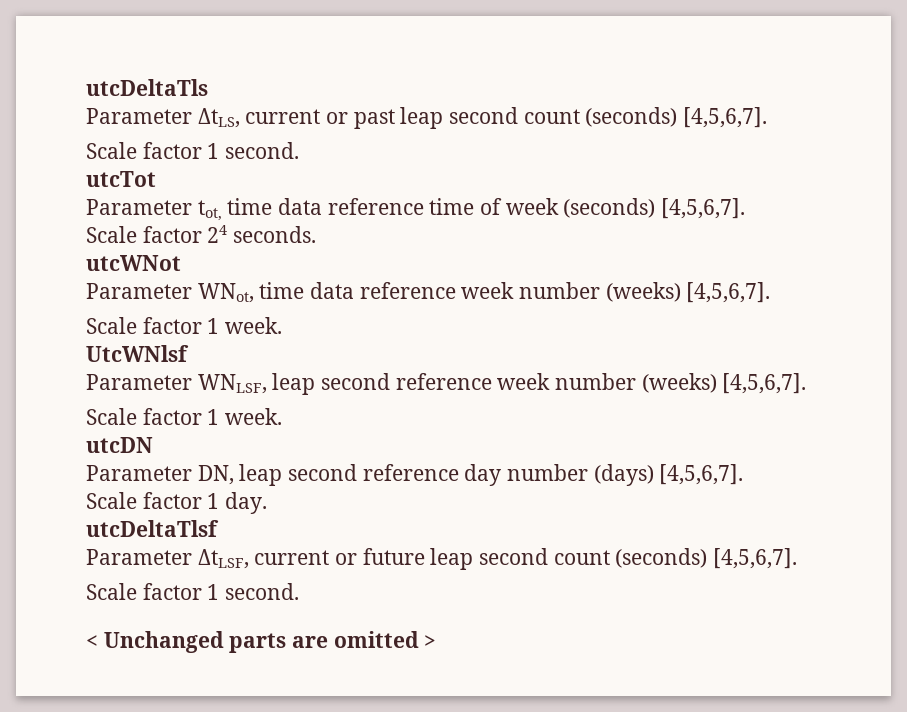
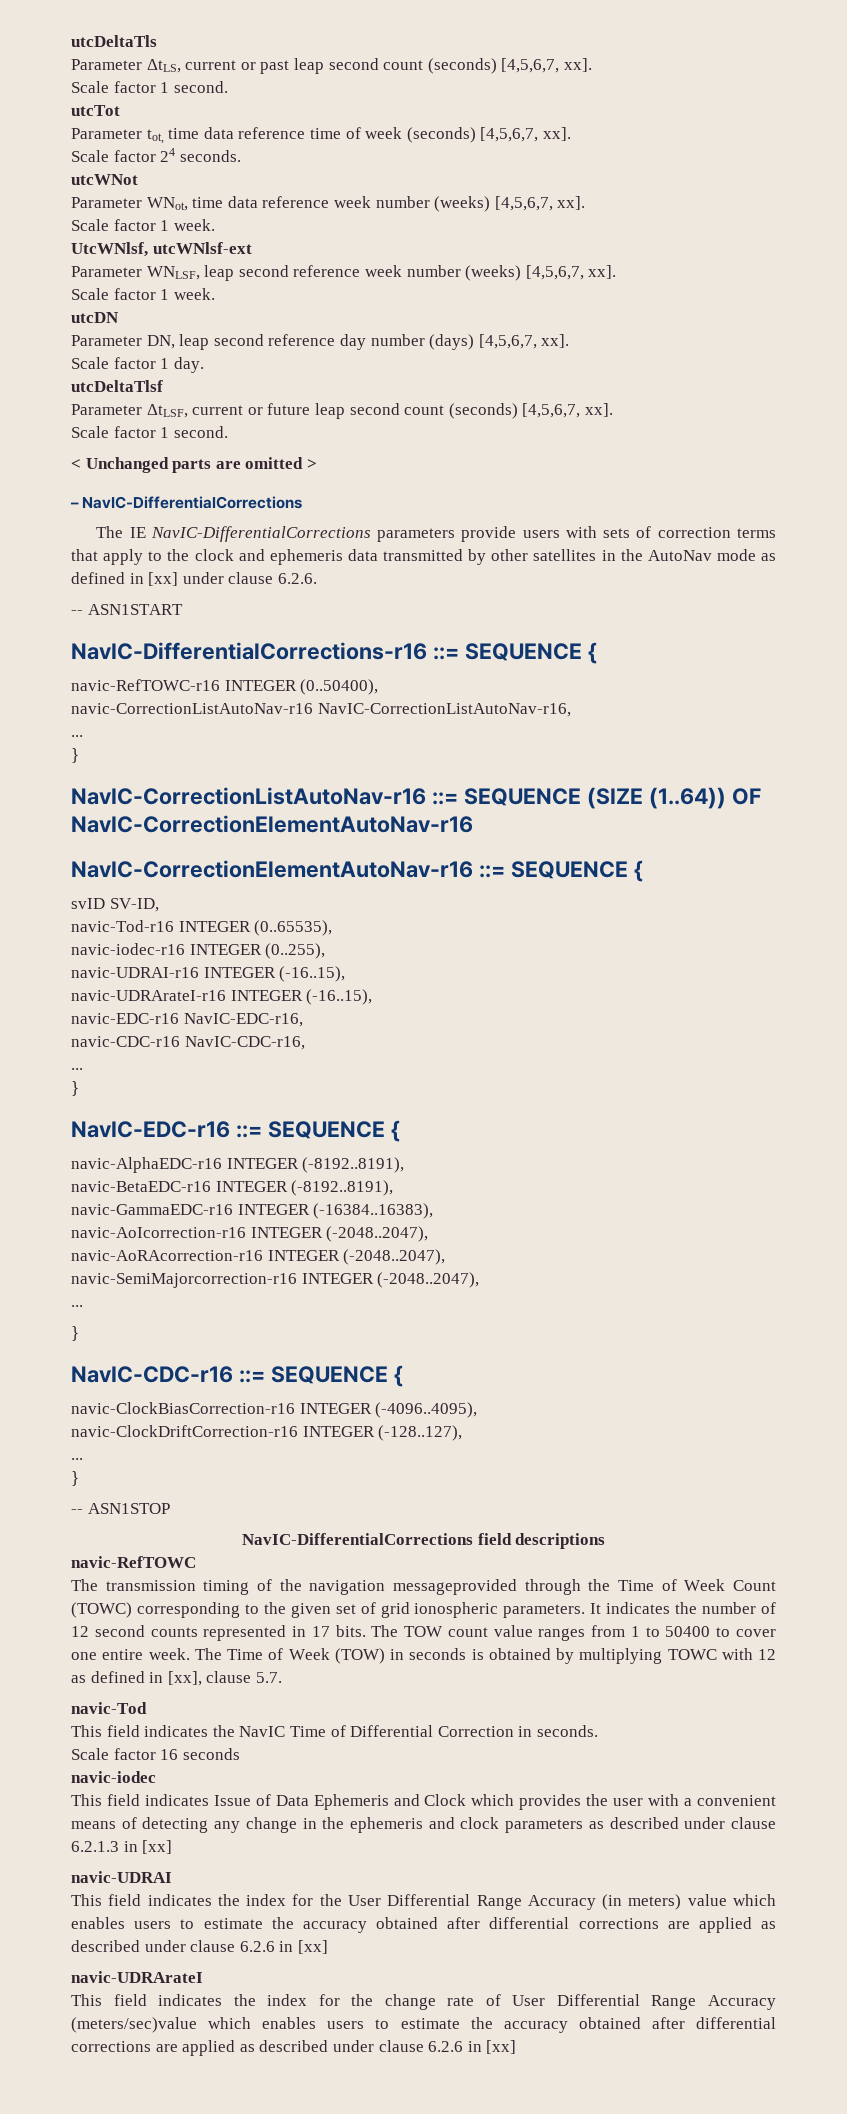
[683,107,768,128] [4,5,6,7]. -> [501,58,592,73] [4,5,6,7, xx].
[661,198,746,219] [4,5,6,7]. -> [480,127,571,142] [4,5,6,7, xx].
[686,282,771,303] [86,317,283,334] [86,345,189,362] [4,5,6,7]. // Scale factor 1 week. // UtcWNlsf -> [494,196,586,211] [71,219,215,231] [71,242,252,257] [4,5,6,7, xx]. // Scale factor 1 week. // UtcWNlsf, utcWNlsf-ext
[722,373,807,394] [4,5,6,7]. -> [525,265,617,280] [4,5,6,7, xx].
[659,464,744,485] [4,5,6,7]. -> [478,334,570,349] [4,5,6,7, xx].
[713,548,798,569] [4,5,6,7]. -> [522,403,613,418] [4,5,6,7, xx].
(437, 641) none -> [70,496,303,509] [96,526,776,542] [71,549,776,565] [71,572,317,586] [71,604,183,615] [71,642,597,664] [71,679,379,695] [71,703,571,717] [71,735,83,737] [71,748,79,763] [71,787,761,809] [71,815,473,833] [71,860,643,882] [71,898,159,912] [71,920,333,936] [71,943,326,959] [71,966,346,982] [71,989,373,1005] [71,1013,303,1027] [71,1036,305,1050] [71,1068,83,1070] [71,1081,79,1096] [71,1120,400,1142] [71,1157,405,1173] [71,1180,394,1196] [71,1203,434,1219] [71,1226,429,1242] [71,1249,446,1265] [71,1272,480,1288] [71,1305,83,1307] [71,1326,79,1341] [71,1365,403,1387] [71,1402,478,1418] [71,1425,463,1441] [71,1458,83,1460] [71,1471,79,1486] [71,1503,170,1514] [241,1533,606,1549] [71,1556,196,1568] [71,1579,776,1595] [71,1602,777,1618] [71,1625,776,1641] [71,1648,776,1664] [71,1671,282,1686] [71,1702,147,1714] [71,1725,598,1737] [71,1748,240,1760] [71,1771,156,1783] [71,1794,776,1810] [71,1817,776,1833] [71,1840,173,1854] [71,1871,172,1883] [71,1894,777,1910] [71,1917,776,1933] [71,1940,328,1954] [71,1971,203,1983] [71,1994,776,2010] [71,2017,777,2033] [71,2040,517,2056] // – NavIC-DifferentialCorrections // The IE NavIC-DifferentialCorrections parameters provide users with sets of correction terms that apply to the clock and ephemeris data transmitted by other satellites in the AutoNav mode as defined in [xx] under clause 6.2.6. // -- ASN1START // NavIC-DifferentialCorrections-r16 ::= SEQUENCE { // navic-RefTOWC-r16 INTEGER (0..50400), // navic-CorrectionListAutoNav-r16 NavIC-CorrectionListAutoNav-r16, // ... // } // NavIC-CorrectionListAutoNav-r16 ::= SEQUENCE (SIZE (1..64)) OF NavIC-CorrectionElementAutoNav-r16 // NavIC-CorrectionElementAutoNav-r16 ::= SEQUENCE { // svID SV-ID, // navic-Tod-r16 INTEGER (0..65535), // navic-iodec-r16 INTEGER (0..255), // navic-UDRAI-r16 INTEGER (-16..15), // navic-UDRArateI-r16 INTEGER (-16..15), // navic-EDC-r16 NavIC-EDC-r16, // navic-CDC-r16 NavIC-CDC-r16, // ... // } // NavIC-EDC-r16 ::= SEQUENCE { // navic-AlphaEDC-r16 INTEGER (-8192..8191), // navic-BetaEDC-r16 INTEGER (-8192..8191), // navic-GammaEDC-r16 INTEGER (-16384..16383), // navic-AoIcorrection-r16 INTEGER (-2048..2047), // navic-AoRAcorrection-r16 INTEGER (-2048..2047), // navic-SemiMajorcorrection-r16 INTEGER (-2048..2047), // ... // } // NavIC-CDC-r16 ::= SEQUENCE { // navic-ClockBiasCorrection-r16 INTEGER (-4096..4095), // navic-ClockDriftCorrection-r16 INTEGER (-128..127), // ... // } // -- ASN1STOP // NavIC-DifferentialCorrections field descriptions // navic-RefTOWC // The transmission timing of the navigation messageprovided through the Time of Week Count (TOWC) corresponding to the given set of grid ionospheric parameters. It indicates the number of 12 second counts represented in 17 bits. The TOW count value ranges from 1 to 50400 to cover one entire week. The Time of Week (TOW) in seconds is obtained by multiplying TOWC with 12 as defined in [xx], clause 5.7. // navic-Tod // This field indicates the NavIC Time of Differential Correction in seconds. // Scale factor 16 seconds // navic-iodec // This field indicates Issue of Data Ephemeris and Clock which provides the user with a convenient means of detecting any change in the ephemeris and clock parameters as described under clause 6.2.1.3 in [xx] // navic-UDRAI // This field indicates the index for the User Differential Range Accuracy (in meters) value which enables users to estimate the accuracy obtained after differential corrections are applied as described under clause 6.2.6 in [xx] // navic-UDRArateI // This field indicates the index for the change rate of User Differential Range Accuracy (meters/sec)value which enables users to estimate the accuracy obtained after differential corrections are applied as described under clause 6.2.6 in [xx]

